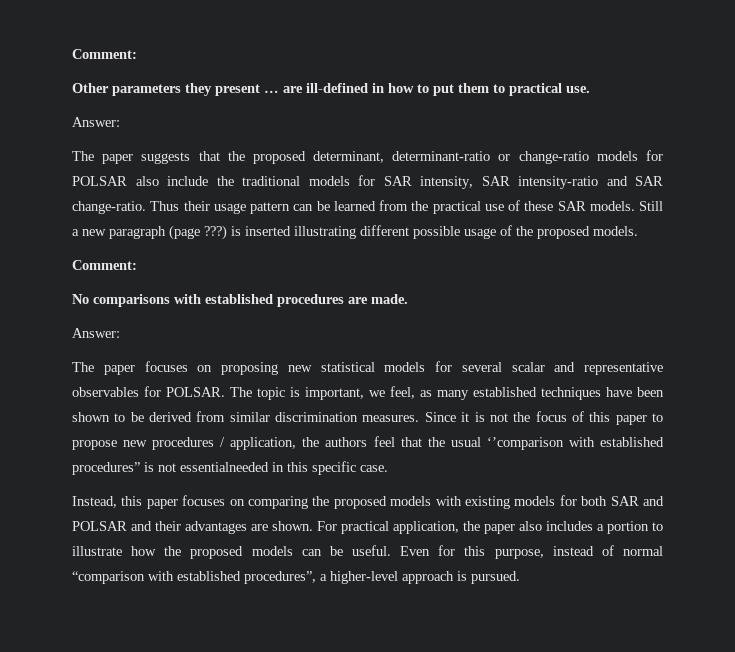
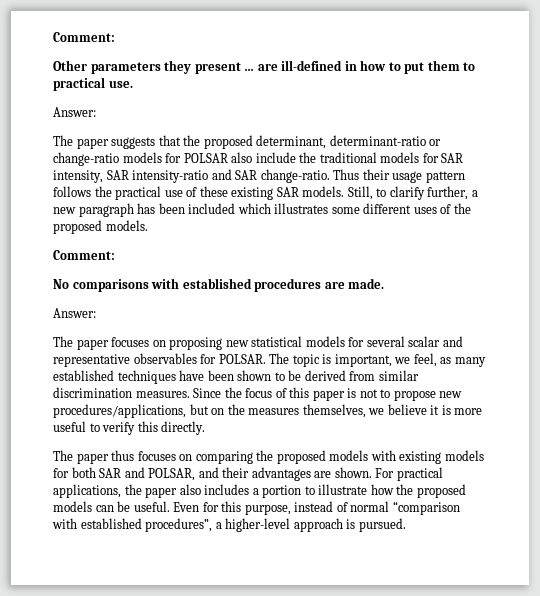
[293,200,408,211] can be learned from -> [53,186,91,197] follows
(554, 206) none -> [231,187,274,200] existing
[639,201,663,211] [72,225,496,240] Still a new paragraph (page ???) is inserted illustrating different possible usage -> [347,186,478,200] [53,203,437,217] Still, to clarify further, a new paragraph has been included which illustrates some different uses
[461,412,508,422] it is not -> (222, 393) none
(647, 420) none -> [347,388,378,398] is not
[152,436,665,450] [72,461,388,475] [72,496,178,509] procedures / application, the authors feel that the usual ‘’comparison with established procedures” is not essentialneeded in this specific case. // Instead, this paper -> [53,404,483,418] [53,421,206,435] [53,450,135,464] procedures/applications, but on the measures themselves, we believe it is more useful to verify this directly. // The paper thus
[72,521,127,531] POLSAR -> [148,468,196,481] POLSAR,
[393,521,459,534] application, -> [53,484,121,498] applications,

